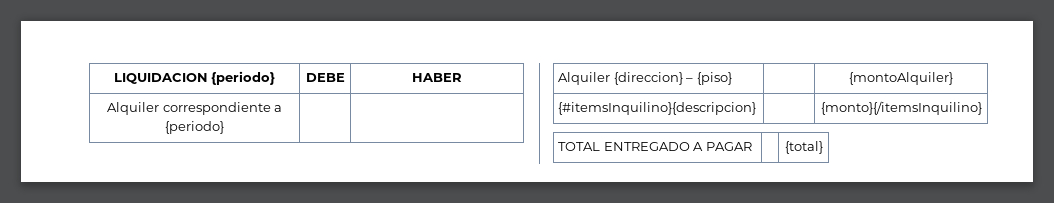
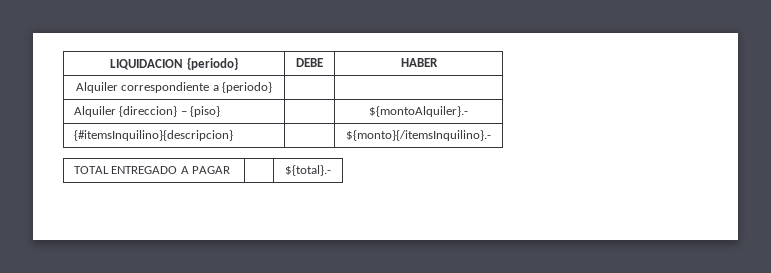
[849,72,953,85] {montoAlquiler} -> [369,106,468,117] ${montoAlquiler}.-
[820,101,982,115] {monto}{/itemsInquilino} -> [346,130,491,141] ${monto}{/itemsInquilino}.-
[784,141,823,154] {total} -> [285,165,331,176] ${total}.-

